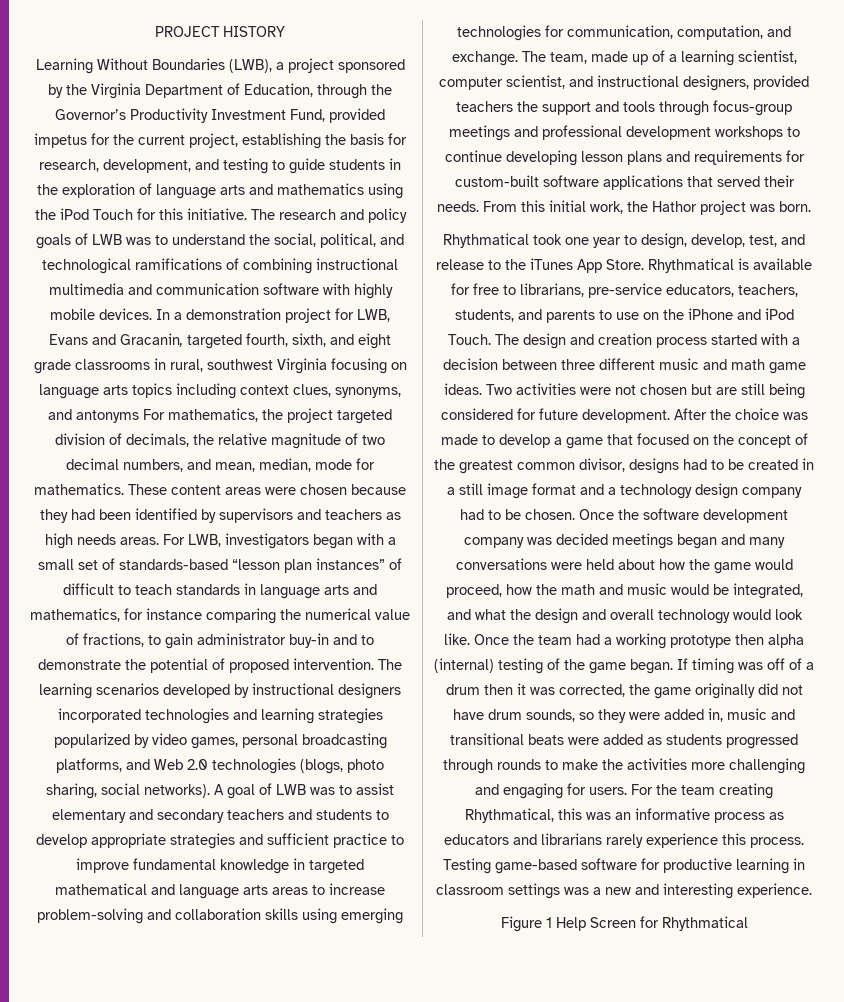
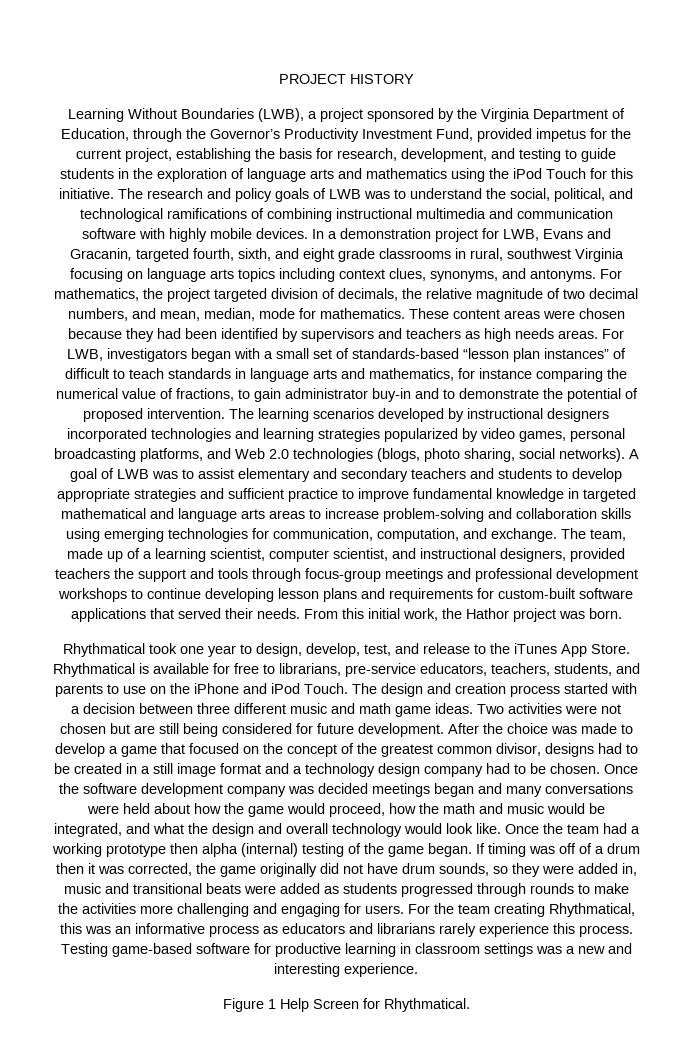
[76,410,139,423] antonyms -> [530,269,596,282] antonyms.
[661,916,748,931] Rhythmatical -> [383,998,470,1012] Rhythmatical.

